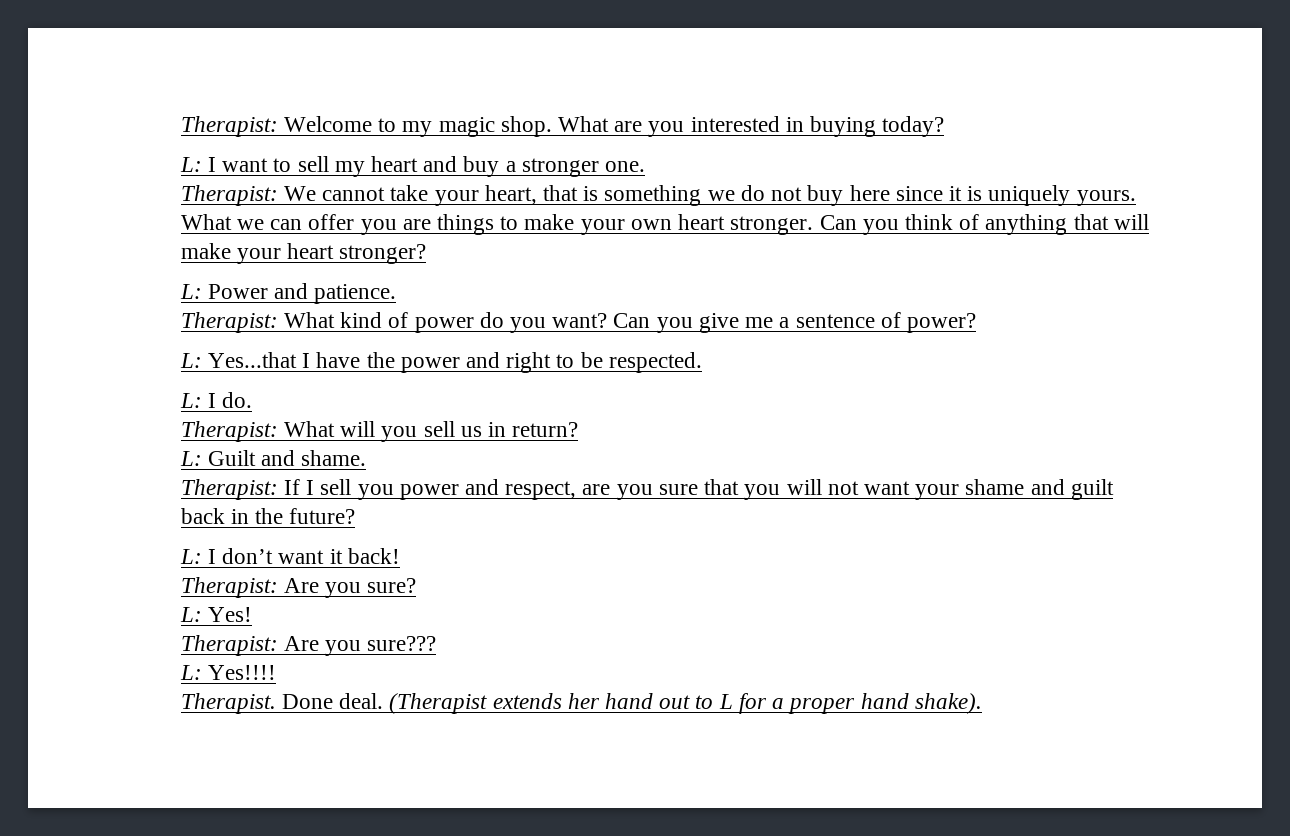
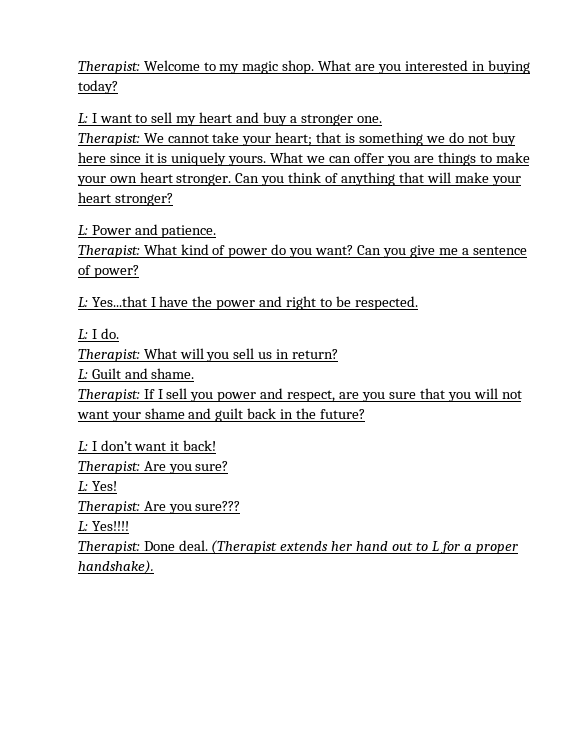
[484,185,537,205] heart, -> [275,132,313,146] heart;
[180,693,276,714] Therapist. -> [77,541,140,554] Therapist:
[860,693,982,714] hand shake). -> [77,560,154,574] handshake).

